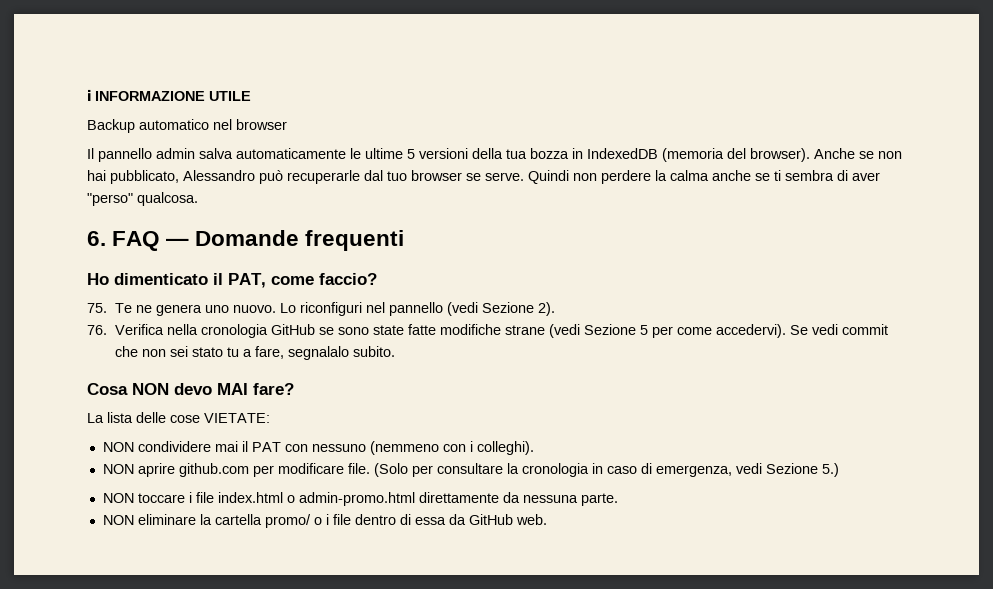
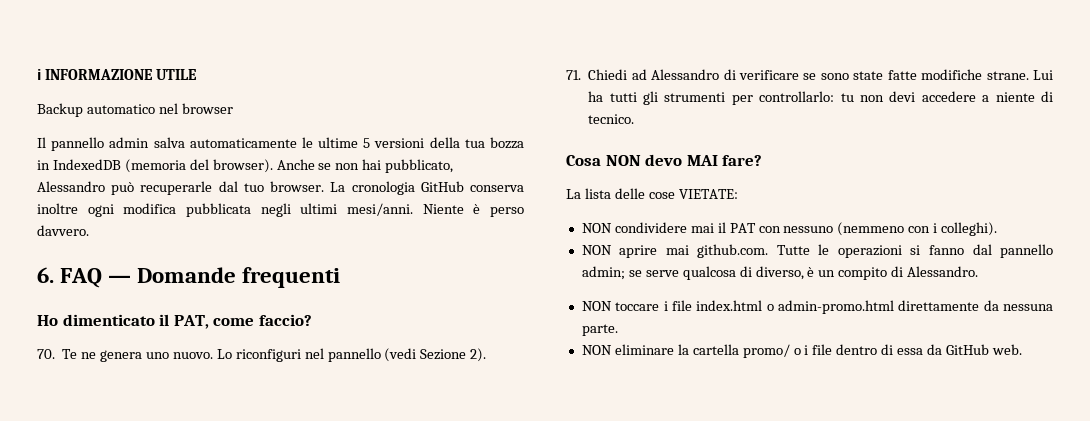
[411,170,880,184] [87,192,198,206] browser se serve. Quindi non perdere la calma anche se ti sembra di aver "perso" qualcosa. -> [270,181,524,195] [37,203,524,217] [37,225,89,236] browser. La cronologia GitHub conserva inoltre ogni modifica pubblicata negli ultimi mesi/anni. Niente è perso davvero.
[87,303,107,313] 75. -> [37,349,55,359] 70.
[87,324,316,338] 76. Verifica nella cronologia GitHub -> [566,69,799,80] 71. Chiedi ad Alessandro di verificare
[505,324,889,338] [115,346,396,360] strane (vedi Sezione 5 per come accedervi). Se vedi commit che non sei stato tu a fare, segnalalo subito. -> [986,70,1053,80] [588,91,1053,105] [588,114,635,124] strane. Lui ha tutti gli strumenti per controllarlo: tu non devi accedere a niente di tecnico.
[178,463,839,477] github.com per modificare file. (Solo per consultare la cronologia in caso di emergenza, vedi Sezione 5.) -> [665,244,1053,258] [581,266,979,280] mai github.com. Tutte le operazioni si fanno dal pannello admin; se serve qualcosa di diverso, è un compito di Alessandro.

